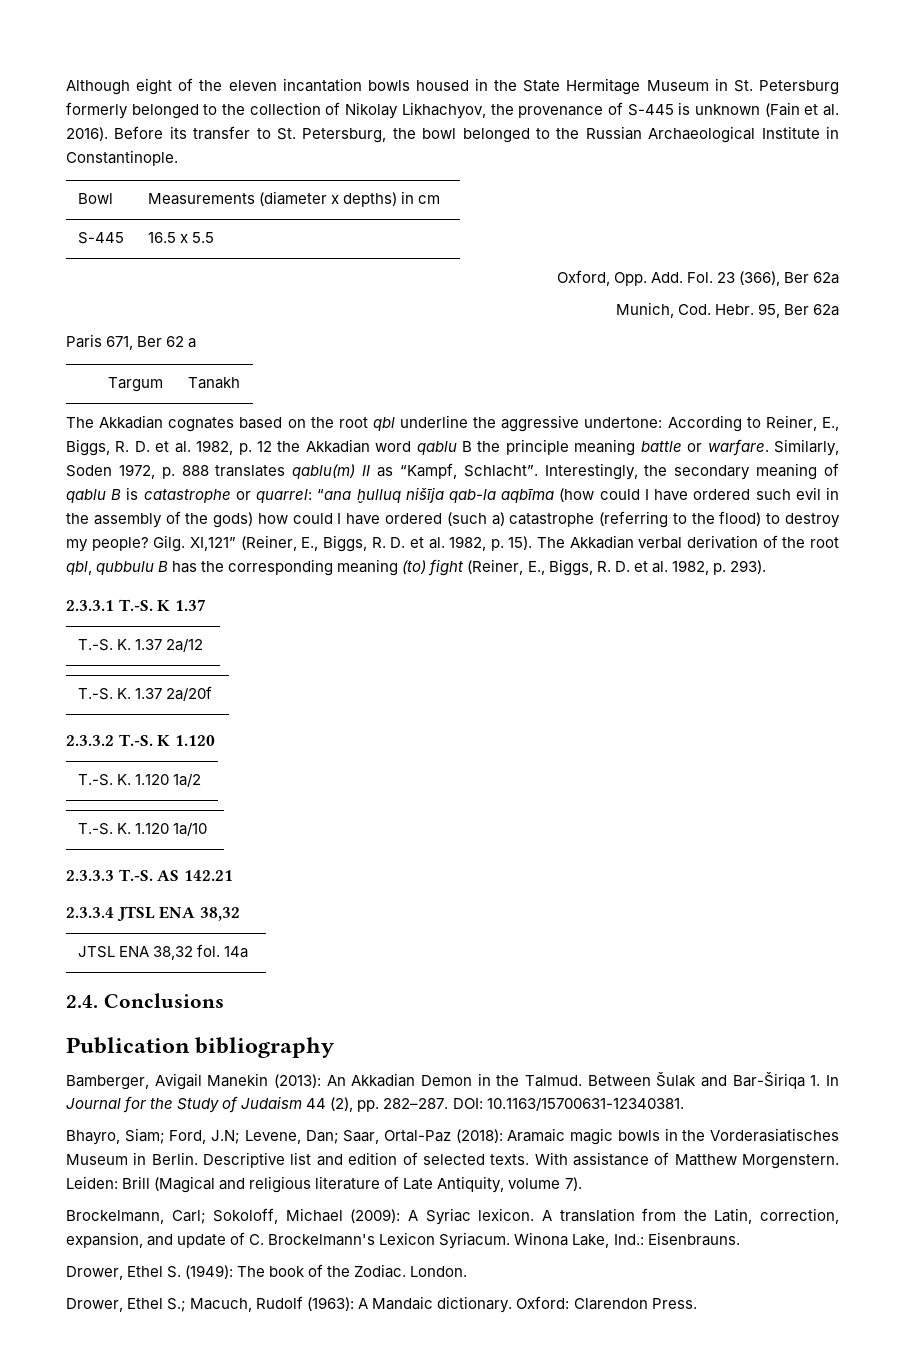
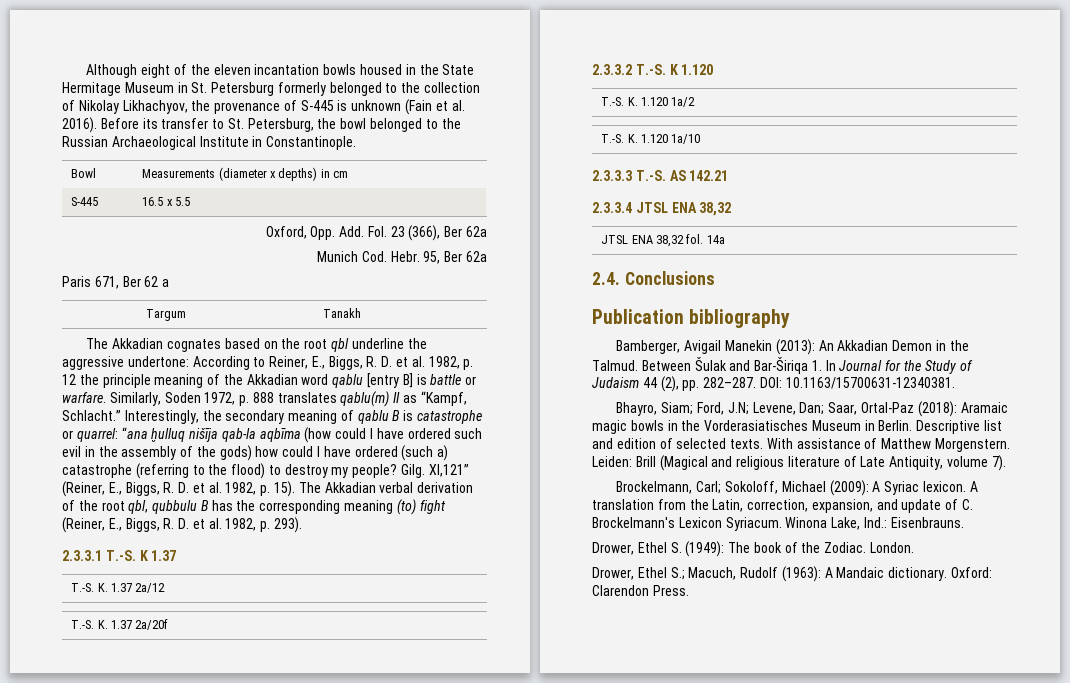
[615,302,674,318] Munich, -> [317,251,359,262] Munich
[305,439,636,456] Akkadian word qablu B the principle meaning -> [102,373,427,388] principle meaning of the Akkadian word qablu [entry B] is
[463,465,538,477] Schlacht”. -> [62,410,121,421] Schlacht.”

